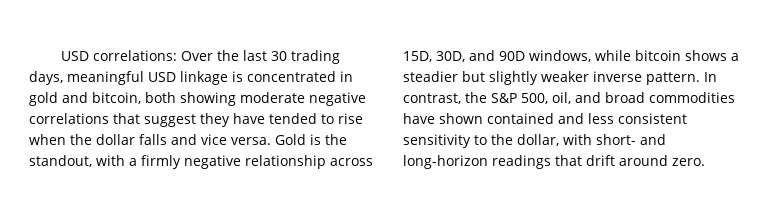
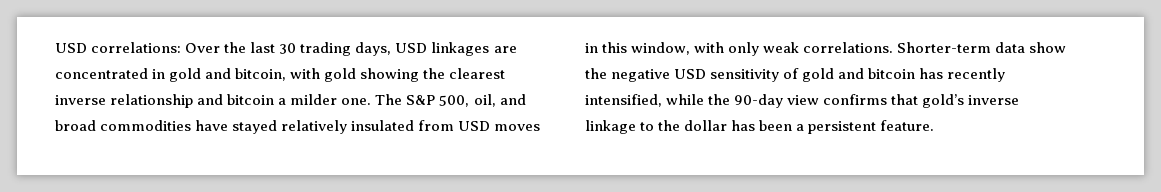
[67,71,243,85] meaningful USD linkage is -> [395,42,517,56] USD linkages are
[145,92,366,106] [29,113,363,127] [29,134,347,145] [29,155,373,169] [403,50,739,62] [403,71,717,85] [403,92,487,104] both showing moderate negative correlations that suggest they have tended to rise when the dollar falls and vice versa. Gold is the standout, with a firmly negative relationship across 15D, 30D, and 90D windows, while bitcoin shows a steadier but slightly weaker inverse pattern. In contrast, the -> [290,68,506,82] [55,94,403,108] with gold showing the clearest inverse relationship and bitcoin a milder one. The
[439,113,687,124] [403,134,666,148] [403,155,705,169] shown contained and less consistent sensitivity to the dollar, with short- and long-horizon readings that drift around zero. -> [232,120,541,134] [585,42,1067,56] [585,68,1006,82] [585,94,1020,108] [585,120,935,134] stayed relatively insulated from USD moves in this window, with only weak correlations. Shorter-term data show the negative USD sensitivity of gold and bitcoin has recently intensified, while the 90-day view confirms that gold’s inverse linkage to the dollar has been a persistent feature.

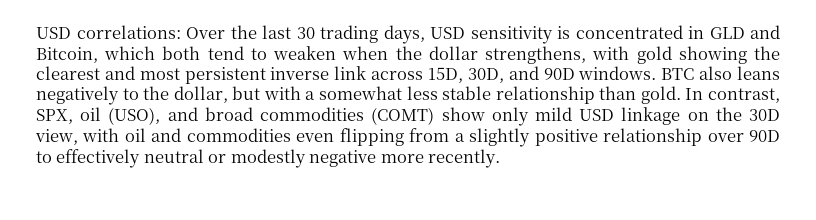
[431,42,517,56] [55,68,287,82] linkages are concentrated in gold and bitcoin, -> [470,25,780,44] [36,46,587,64] sensitivity is concentrated in GLD and Bitcoin, which both tend to weaken when the dollar strengthens,
[55,94,526,108] [55,120,541,134] [585,42,1067,56] [585,68,1006,82] [585,94,1020,108] [585,120,935,134] inverse relationship and bitcoin a milder one. The S&P 500, oil, and broad commodities have stayed relatively insulated from USD moves in this window, with only weak correlations. Shorter-term data show the negative USD sensitivity of gold and bitcoin has recently intensified, while the 90-day view confirms that gold’s inverse linkage to the dollar has been a persistent feature. -> [104,66,780,84] [36,86,780,105] [36,107,780,126] [35,128,780,147] [36,149,501,168] and most persistent inverse link across 15D, 30D, and 90D windows. BTC also leans negatively to the dollar, but with a somewhat less stable relationship than gold. In contrast, SPX, oil (USO), and broad commodities (COMT) show only mild USD linkage on the 30D view, with oil and commodities even flipping from a slightly positive relationship over 90D to effectively neutral or modestly negative more recently.

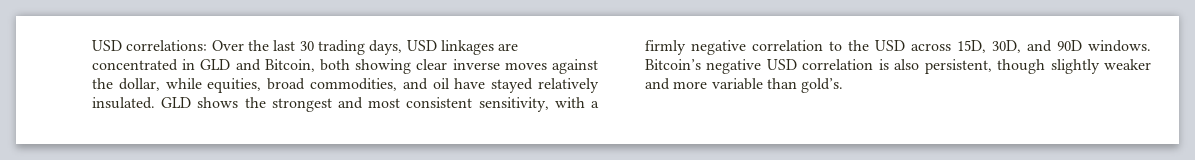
[470,26,570,44] sensitivity is -> [440,40,519,55] linkages are
[104,46,781,64] [36,66,367,84] which both tend to weaken when the dollar strengthens, with gold showing the clearest and most persistent inverse link -> [320,59,598,74] [92,78,599,93] [92,97,599,112] [645,40,905,55] both showing clear inverse moves against the dollar, while equities, broad commodities, and oil have stayed relatively insulated. GLD shows the strongest and most consistent sensitivity, with a firmly negative correlation to the USD
[661,66,780,80] [36,86,780,105] [36,107,780,126] [35,128,780,147] [36,149,501,168] BTC also leans negatively to the dollar, but with a somewhat less stable relationship than gold. In contrast, SPX, oil (USO), and broad commodities (COMT) show only mild USD linkage on the 30D view, with oil and commodities even flipping from a slightly positive relationship over 90D to effectively neutral or modestly negative more recently. -> [645,59,1151,74] [645,78,844,93] Bitcoin’s negative USD correlation is also persistent, though slightly weaker and more variable than gold’s.

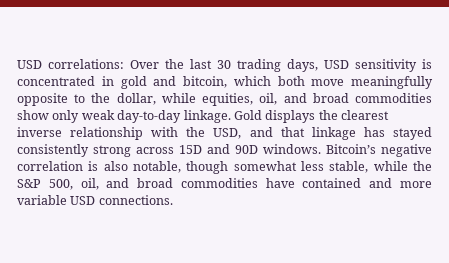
[440,40,519,55] [92,59,598,74] [92,78,599,93] [92,97,599,112] [645,40,1021,55] linkages are concentrated in GLD and Bitcoin, both showing clear inverse moves against the dollar, while equities, broad commodities, and oil have stayed relatively insulated. GLD shows the strongest and most consistent sensitivity, with a firmly negative correlation to the USD across 15D, 30D, -> [355,59,432,72] [17,76,433,89] [17,93,433,106] [17,110,389,123] [17,127,432,140] [17,144,202,157] sensitivity is concentrated in gold and bitcoin, which both move meaningfully opposite to the dollar, while equities, oil, and broad commodities show only weak day-to-day linkage. Gold displays the clearest inverse relationship with the USD, and that linkage has stayed consistently strong across 15D
[766,59,797,70] USD -> (432, 150) none
[924,59,1151,74] persistent, though slightly weaker -> [133,161,432,174] [17,178,362,190] notable, though somewhat less stable, while the S&P 500, oil, and broad commodities have contained
[766,78,844,93] than gold’s. -> [70,195,173,205] USD connections.

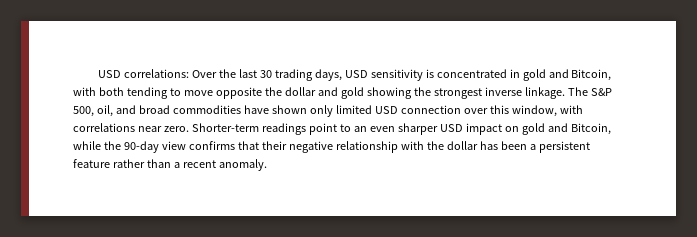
[183,76,433,89] [17,93,433,106] [17,110,389,123] [17,127,432,140] [17,144,432,157] [17,161,432,174] bitcoin, which both move meaningfully opposite to the dollar, while equities, oil, and broad commodities show only weak day-to-day linkage. Gold displays the clearest inverse relationship with the USD, and that linkage has stayed consistently strong across 15D and 90D windows. Bitcoin’s negative correlation is also notable, though somewhat less stable, while the -> [571,69,612,81] [73,87,588,99] Bitcoin, with both tending to move opposite the dollar and gold showing the strongest inverse linkage. The
[302,178,432,188] [17,195,173,205] contained and more variable USD connections. -> [271,105,583,117] [73,123,611,135] [73,141,590,153] [73,159,267,171] shown only limited USD connection over this window, with correlations near zero. Shorter-term readings point to an even sharper USD impact on gold and Bitcoin, while the 90-day view confirms that their negative relationship with the dollar has been a persistent feature rather than a recent anomaly.

